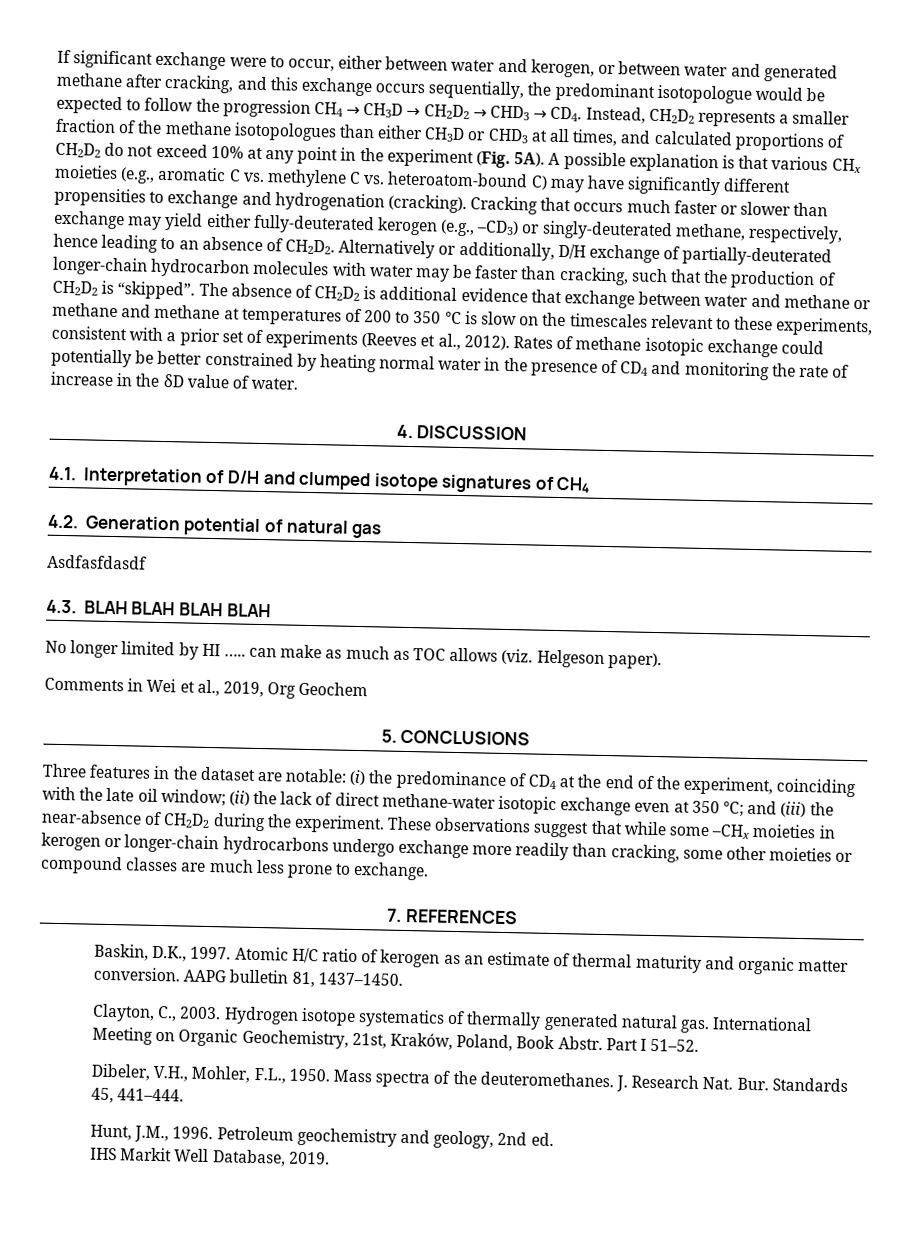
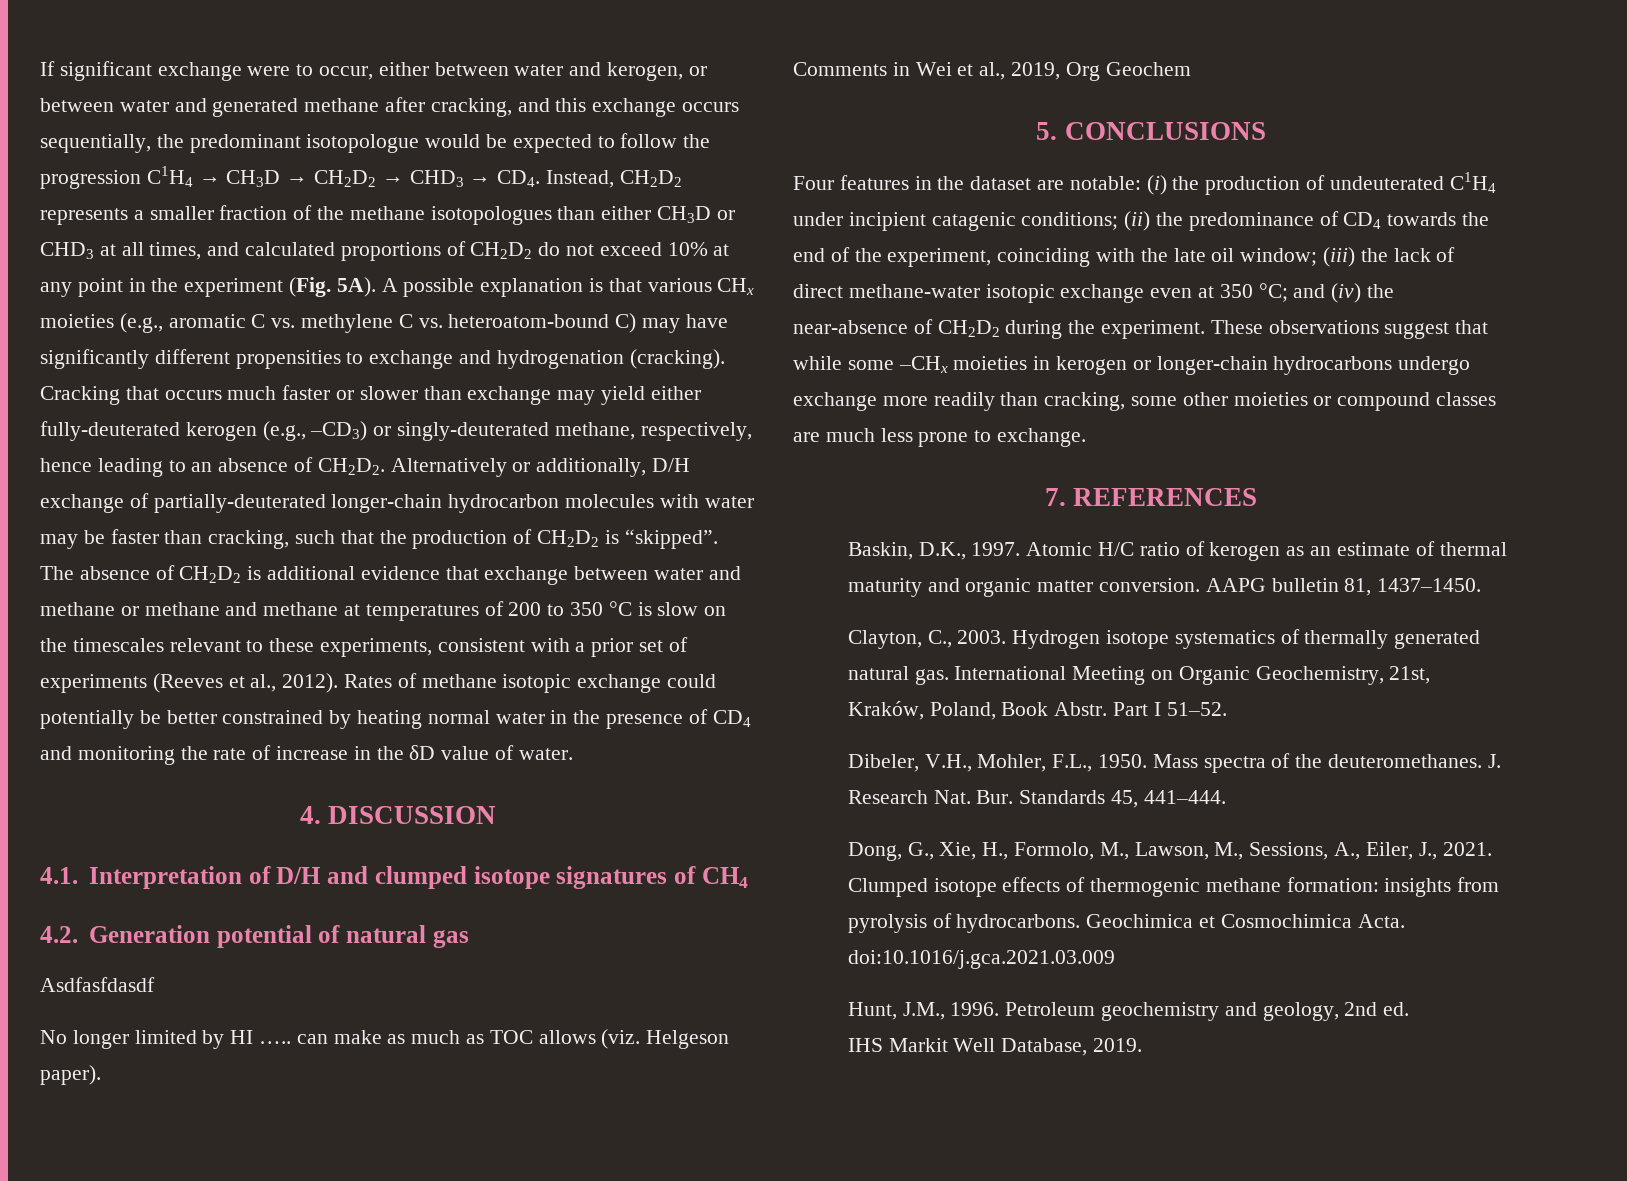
[313,101,343,117] CH4 -> [146,166,193,187] C1H4
[46,599,271,618] // 4.3. BLAH BLAH BLAH BLAH -> (155, 984) none
[42,763,87,778] Three -> [793,176,834,190] Four
(394, 777) none -> [1205,172,1496,195] [793,211,1184,231] production of undeuterated C1H4 under incipient catagenic conditions; (ii) the
[559,776,576,788] at -> [1387,212,1457,226] towards
[228,790,250,806] (ii) -> [1323,247,1356,267] (iii)
[780,801,807,818] (iii) -> [1331,283,1362,303] (iv)
(185, 1095) none -> [847,842,1492,861] [847,877,1500,897] [847,913,1405,933] [847,950,1115,969] // Dong, G., Xie, H., Formolo, M., Lawson, M., Sessions, A., Eiler, J., 2021. Clumped isotope effects of thermogenic methane formation: insights from pyrolysis of hydrocarbons. Geochimica et Cosmochimica Acta. doi:10.1016/j.gca.2021.03.009

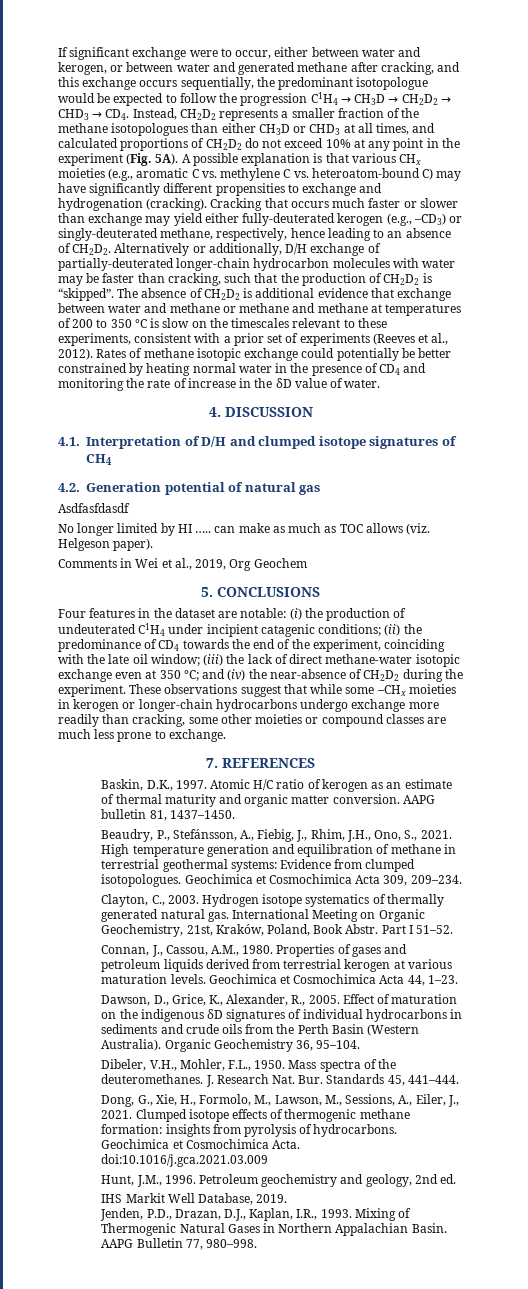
(1482, 585) none -> [101,829,452,842] [101,844,456,857] [101,859,416,872] [101,874,462,887] // Beaudry, P., Stefánsson, A., Fiebig, J., Rhim, J.H., Ono, S., 2021. High temperature generation and equilibration of methane in terrestrial geothermal systems: Evidence from clumped isotopologues. Geochimica et Cosmochimica Acta 309, 209–234.
(1227, 709) none -> [101,944,408,957] [101,959,452,972] [101,974,458,986] [101,994,458,1006] [101,1009,463,1022] [101,1024,420,1036] [101,1039,361,1052] // Connan, J., Cassou, A.M., 1980. Properties of gases and petroleum liquids derived from terrestrial kerogen at various maturation levels. Geochimica et Cosmochimica Acta 44, 1–23. // Dawson, D., Grice, K., Alexander, R., 2005. Effect of maturation on the indigenous δD signatures of individual hydrocarbons in sediments and crude oils from the Perth Basin (Western Australia). Organic Geochemistry 36, 95–104.
(1143, 1045) none -> [100,1208,412,1221] [101,1223,447,1236] [101,1238,258,1250] // Jenden, P.D., Drazan, D.J., Kaplan, I.R., 1993. Mixing of Thermogenic Natural Gases in Northern Appalachian Basin. AAPG Bulletin 77, 980–998.

